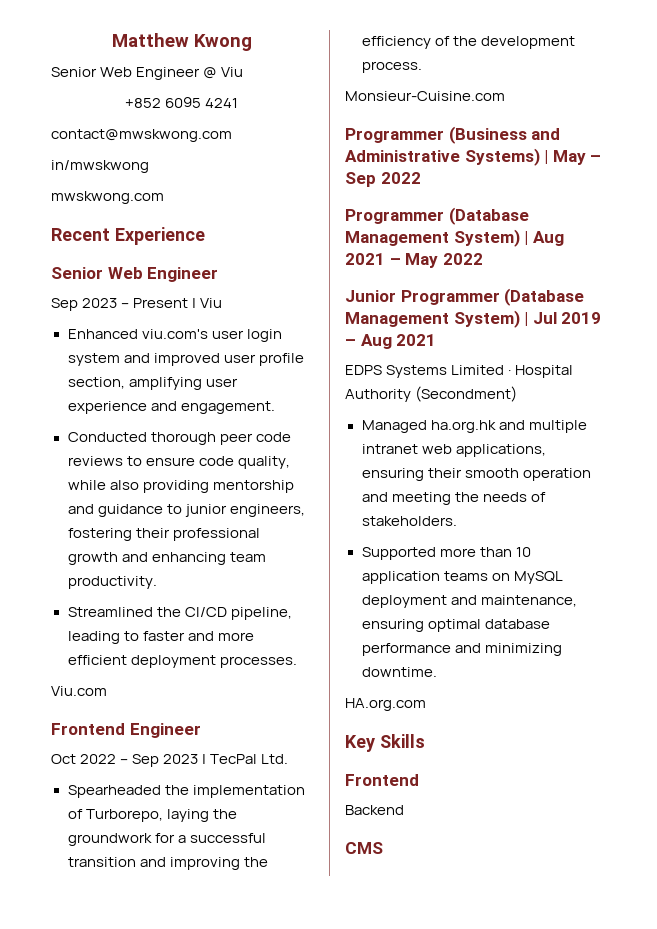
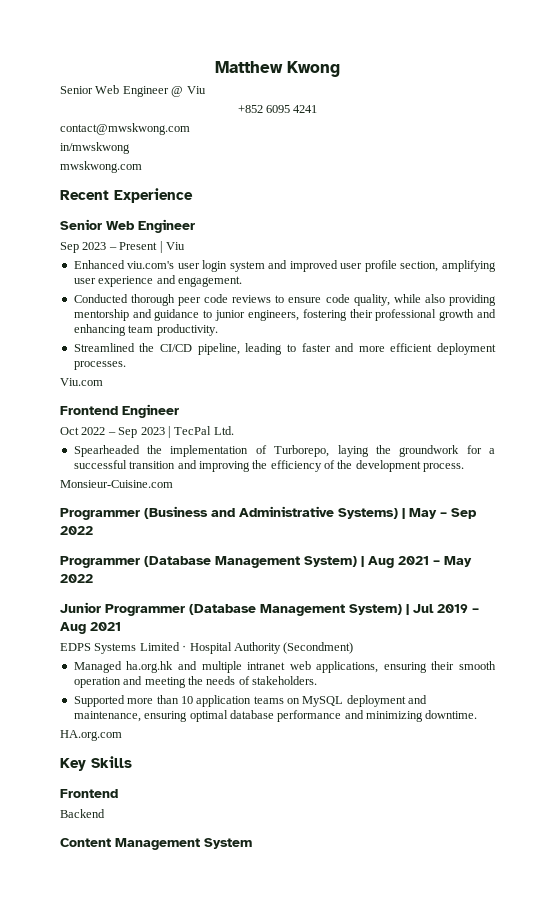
[345,842,383,854] CMS -> [60,838,252,850] Content Management System

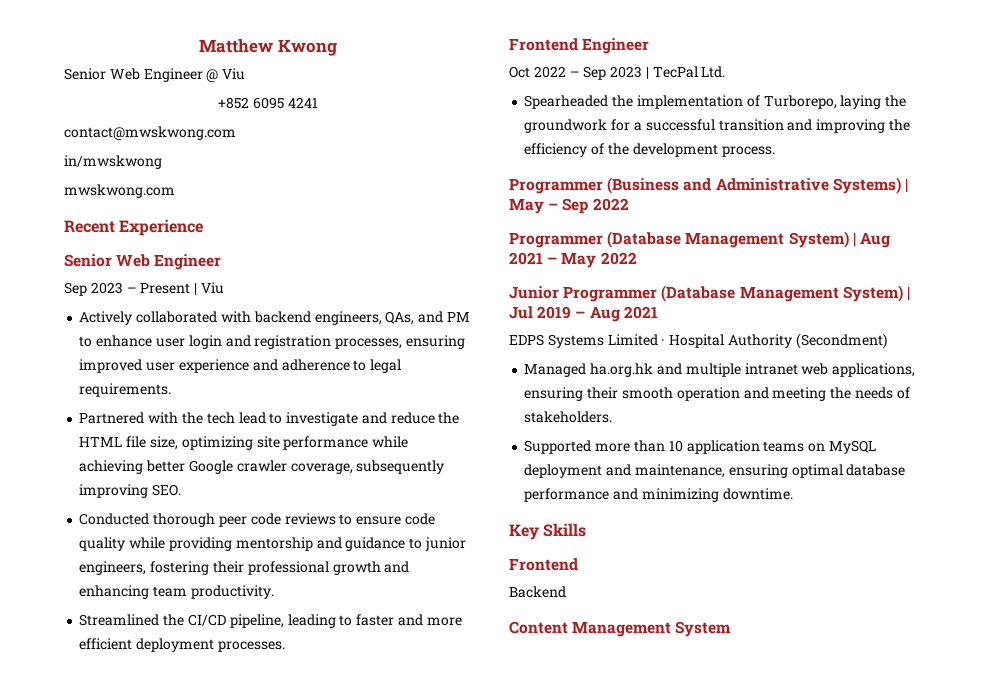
[73,260,496,272] [73,275,242,287] Enhanced viu.com's user login system and improved user profile section, amplifying user experience and engagement. -> [79,311,470,325] [79,335,465,349] [79,359,402,373] [79,383,172,397] [79,412,460,426] [79,436,409,450] [79,460,445,474] [79,484,182,498] Actively collaborated with backend engineers, QAs, and PM to enhance user login and registration processes, ensuring improved user experience and adherence to legal requirements. // Partnered with the tech lead to investigate and reduce the HTML file size, optimizing site performance while achieving better Google crawler coverage, subsequently improving SEO.
[353,294,445,306] quality, while also -> [79,537,166,551] quality while
[60,378,103,386] // Viu.com -> (285, 646) none
[60,480,173,488] // Monsieur-Cuisine.com -> (775, 151) none
[60,730,122,741] // HA.org.com -> (793, 494) none

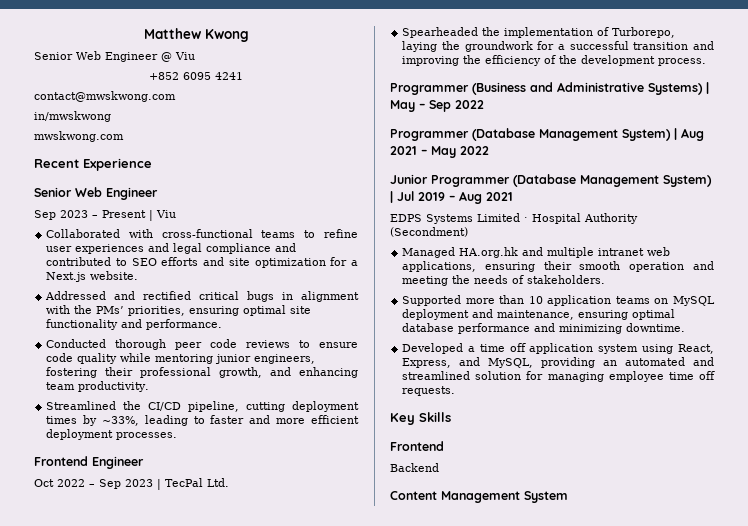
[79,311,470,325] [79,335,465,349] [79,359,402,373] [79,383,172,397] [79,412,460,426] [79,436,409,450] [79,460,445,474] [79,484,182,498] Actively collaborated with backend engineers, QAs, and PM to enhance user login and registration processes, ensuring improved user experience and adherence to legal requirements. // Partnered with the tech lead to investigate and reduce the HTML file size, optimizing site performance while achieving better Google crawler coverage, subsequently improving SEO. -> [46,229,358,238] [46,243,297,254] [46,257,359,268] [46,271,139,282] [45,291,359,302] [46,305,312,316] [46,319,223,330] Collaborated with cross-functional teams to refine user experiences and legal compliance and contributed to SEO efforts and site optimization for a Next.js website. // Addressed and rectified critical bugs in alignment with the PMs’ priorities, ensuring optimal site functionality and performance.
[168,537,423,551] providing mentorship and guidance to -> [155,354,214,364] mentoring
[332,561,381,575] growth -> [219,367,263,378] growth,
(284, 621) none -> [246,401,359,412] [46,415,139,426] cutting deployment times by ~33%,
[590,363,654,377] ha.org.hk -> [459,247,519,258] HA.org.hk
(793, 494) none -> [402,343,714,354] [402,357,714,368] [402,371,715,382] [402,386,456,396] // Developed a time off application system using React, Express, and MySQL, providing an automated and streamlined solution for managing employee time off requests.

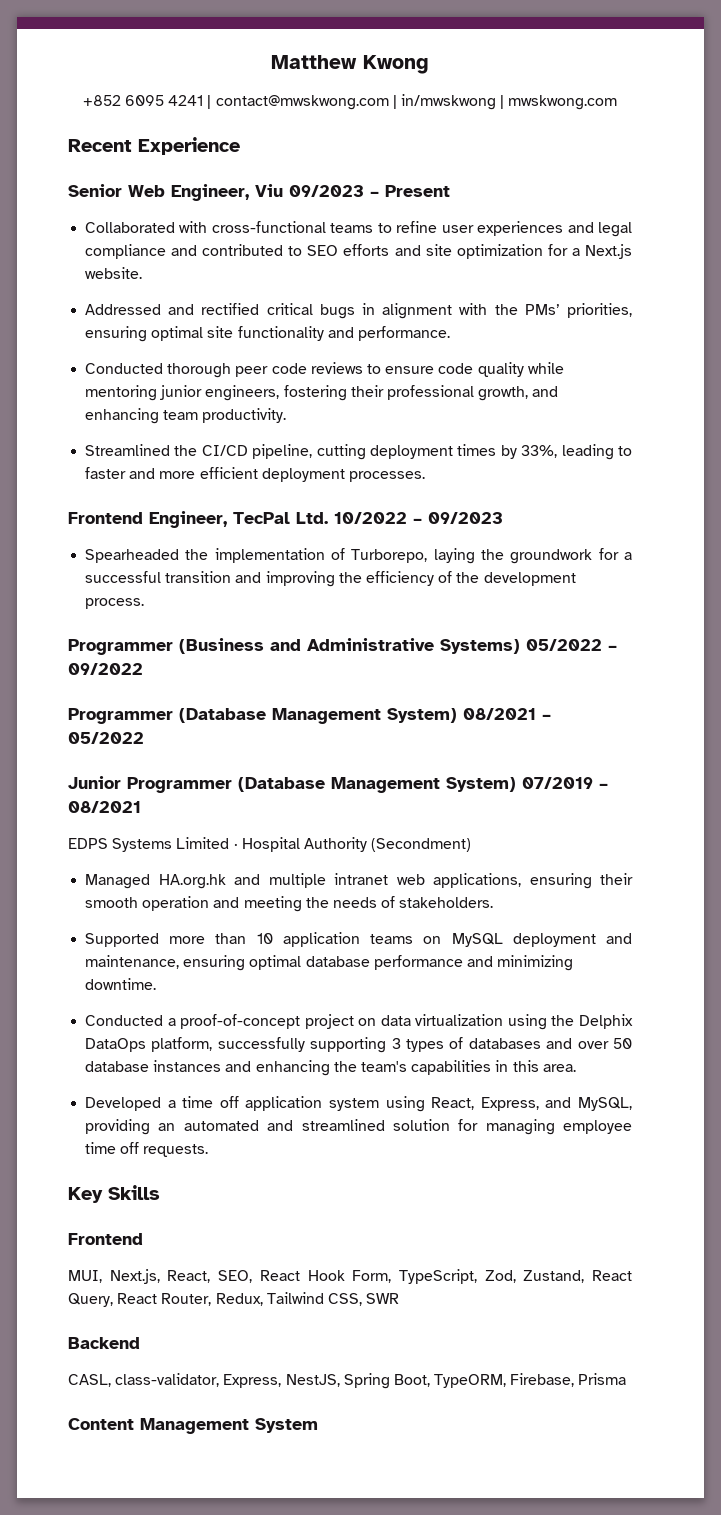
[34,51,195,62] // Senior Web Engineer @ Viu -> (429, 64) none
(243, 76) // -> [207,95,212,109] |
(176, 96) // -> [392,95,397,109] |
(111, 116) // -> [500,95,505,109] |
[106,187,158,200] [34,210,88,220] Engineer // Sep 2023 -> [171,184,364,201] Engineer, Viu 09/2023
[149,210,176,221] | Viu -> (450, 191) none
[101,416,139,426] ~33%, -> [521,445,558,458] 33%,
[92,456,144,469] [34,479,161,490] Engineer // Oct 2022 – Sep 2023 | -> [149,511,227,528] Engineer,
(229, 482) none -> [334,512,503,524] 10/2022 – 09/2023
[706,82,709,94] [390,100,484,112] [390,128,704,141] [390,146,489,158] | May – Sep 2022 // Programmer (Database Management System) | Aug 2021 – May 2022 -> [526,639,617,651] [68,663,143,675] [68,708,551,724] [68,732,144,744] 05/2022 – 09/2022 // Programmer (Database Management System) 08/2021 – 05/2022
[390,191,513,204] | Jul 2019 – Aug 2021 -> [522,777,608,789] [68,801,141,813] 07/2019 – 08/2021
(686, 327) none -> [85,1014,634,1030] [85,1037,632,1053] [85,1060,576,1076] // Conducted a proof-of-concept project on data virtualization using the Delphix DataOps platform, successfully supporting 3 types of databases and over 50 database instances and enhancing the team's capabilities in this area.
[390,463,439,472] Backend -> [68,1269,632,1284] [68,1292,400,1307] [68,1337,140,1349] [68,1373,627,1389] MUI, Next.js, React, SEO, React Hook Form, TypeScript, Zod, Zustand, React Query, React Router, Redux, Tailwind CSS, SWR // Backend // CASL, class-validator, Express, NestJS, Spring Boot, TypeORM, Firebase, Prisma

